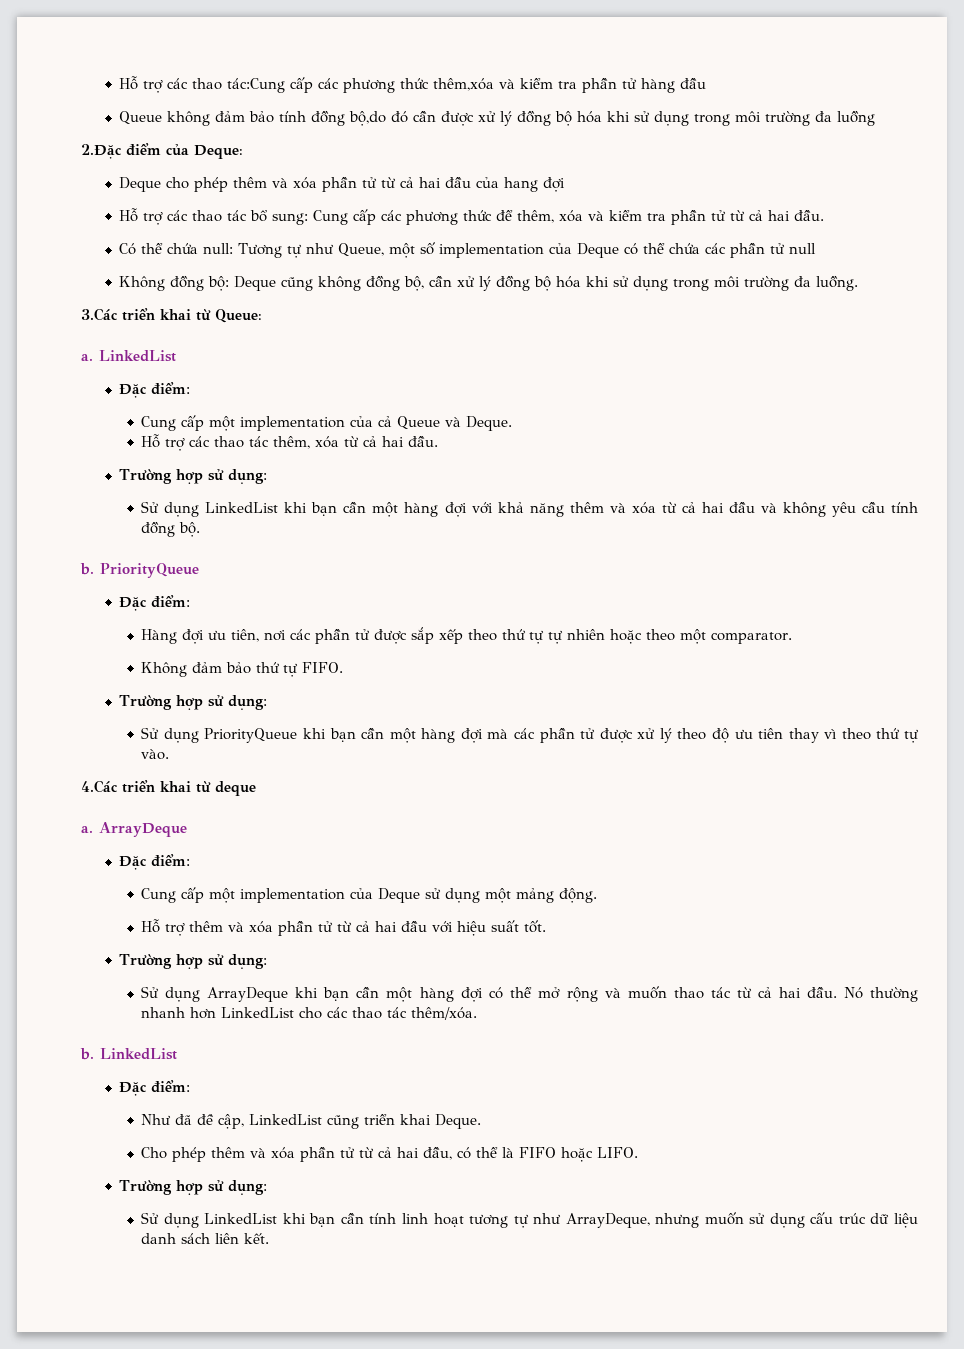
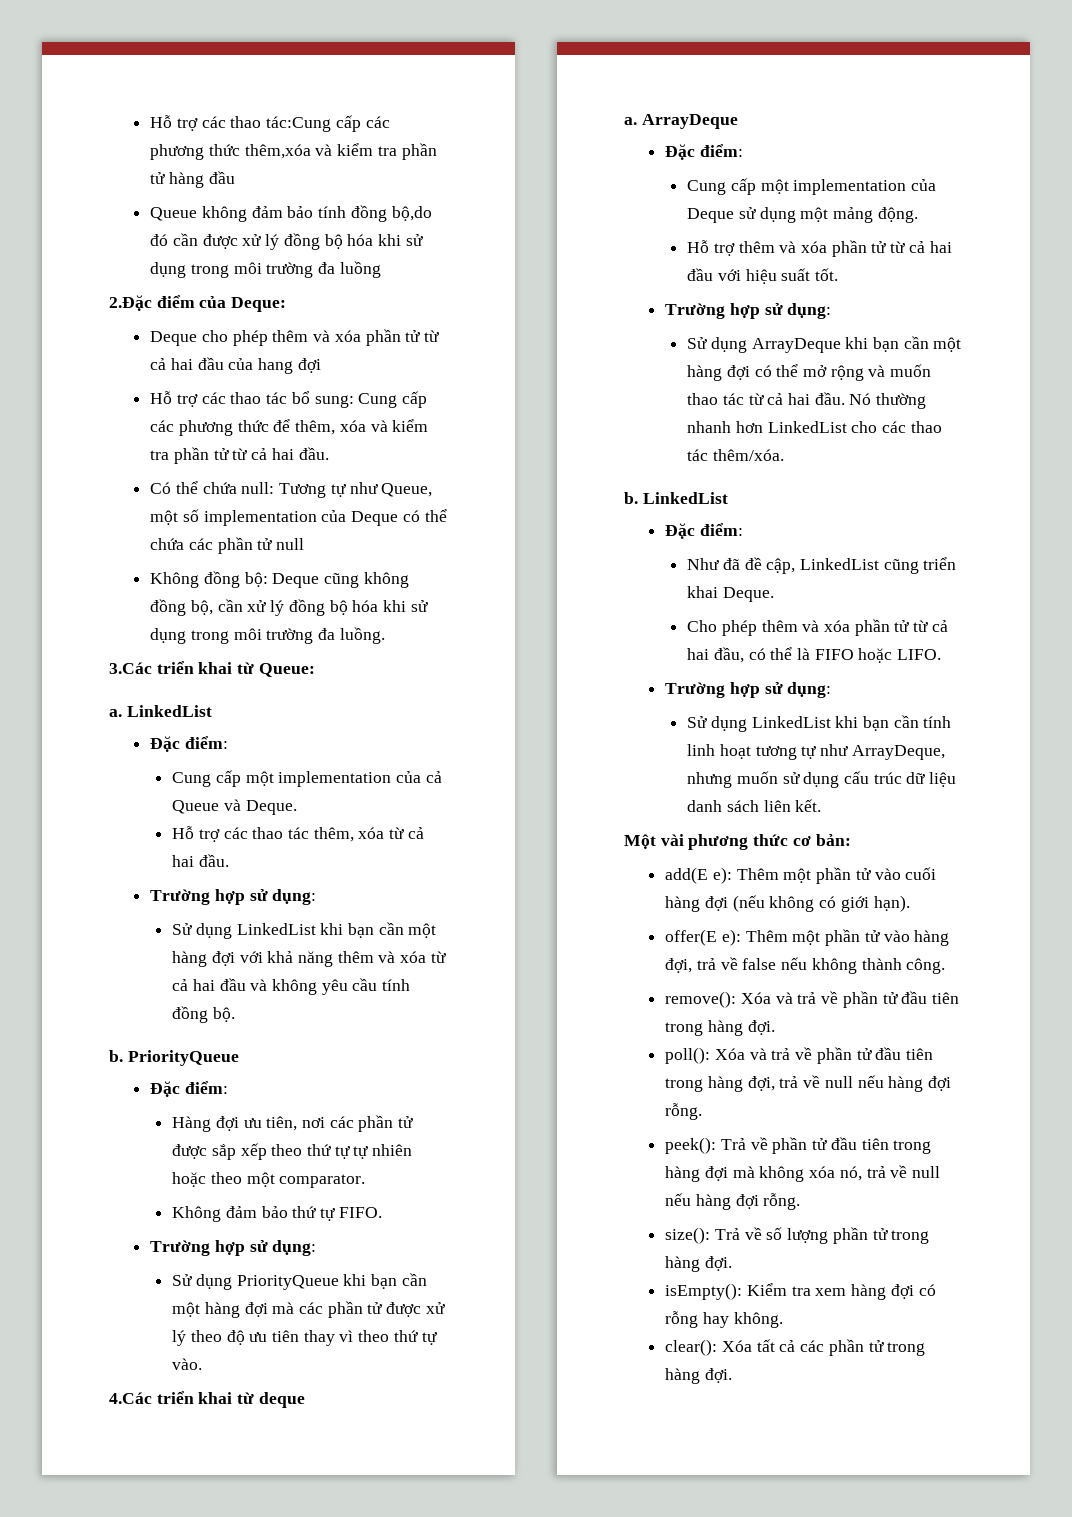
(270, 1238) none -> [624,834,851,850] [665,867,937,884] [665,895,910,912] [665,929,950,946] [665,957,946,974] [665,991,959,1008] [665,1020,775,1036] [665,1047,933,1064] [665,1075,951,1092] [665,1103,703,1120] [665,1137,932,1154] [665,1165,940,1182] [665,1193,801,1210] [665,1227,930,1244] [665,1256,732,1272] [665,1283,936,1300] [665,1311,783,1328] [665,1339,926,1356] [665,1368,732,1384] // Một vài phương thức cơ bản: // add(E e): Thêm một phần tử vào cuối hàng đợi (nếu không có giới hạn). // offer(E e): Thêm một phần tử vào hàng đợi, trả về false nếu không thành công. // remove(): Xóa và trả về phần tử đầu tiên trong hàng đợi. // poll(): Xóa và trả về phần tử đầu tiên trong hàng đợi, trả về null nếu hàng đợi rỗng. // peek(): Trả về phần tử đầu tiên trong hàng đợi mà không xóa nó, trả về null nếu hàng đợi rỗng. // size(): Trả về số lượng phần tử trong hàng đợi. // isEmpty(): Kiểm tra xem hàng đợi có rỗng hay không. // clear(): Xóa tất cả các phần tử trong hàng đợi.

